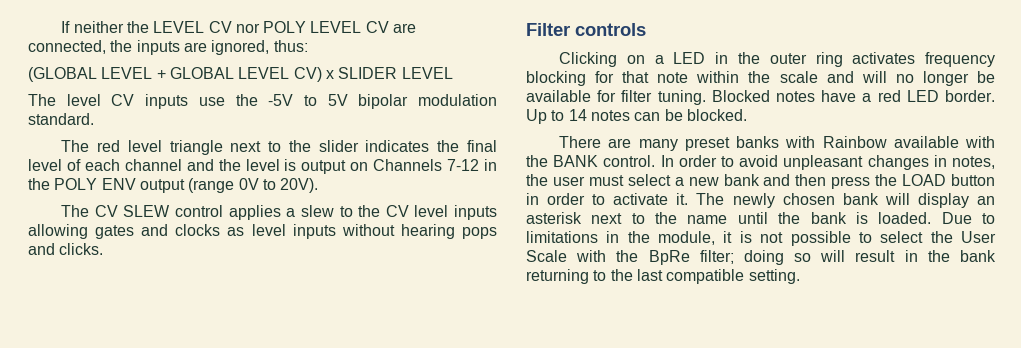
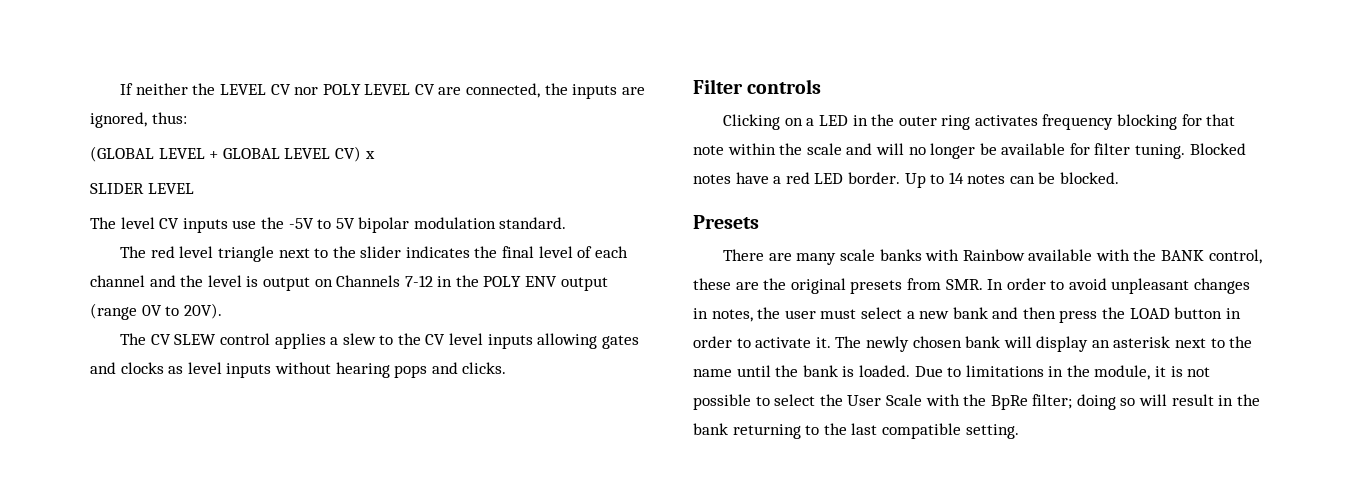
(334, 74) none -> (375, 155) //
(747, 115) none -> [693,215,759,229] // Presets
[684,137,730,151] preset -> [839,249,875,261] scale
[603,155,656,167] control. -> [1208,249,1262,264] [693,278,983,294] control, these are the original presets from SMR.

